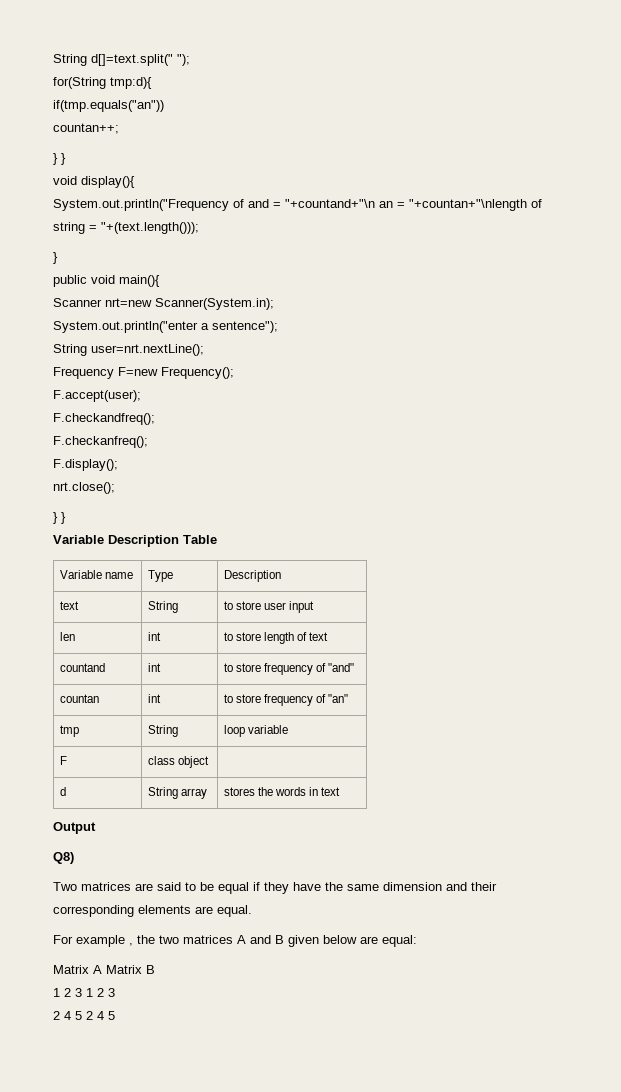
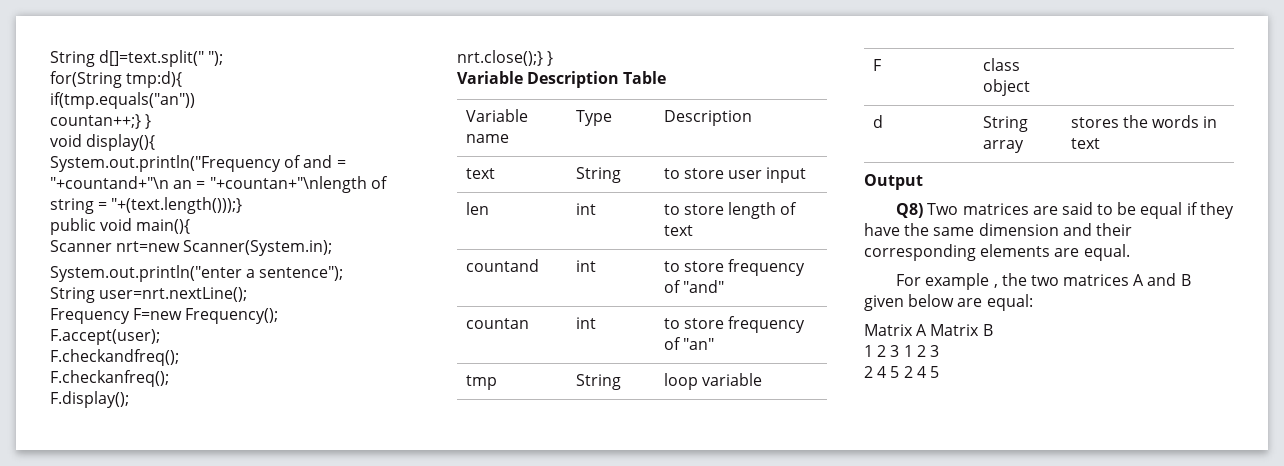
[53,123,119,134] [53,153,58,165] countan++; // } -> [50,114,141,129] countan++;}
[101,222,199,234] [53,252,58,264] "+(text.length())); // } -> [111,197,243,214] "+(text.length()));}
[53,482,115,494] [53,512,58,524] nrt.close(); // } -> [457,50,543,66] nrt.close();}
(74, 858) // -> (924, 210) none

